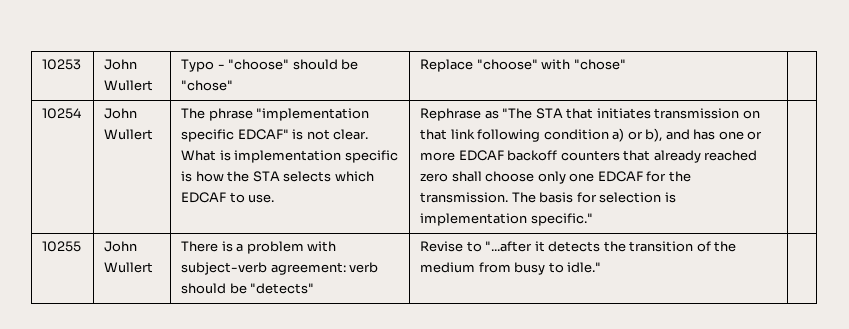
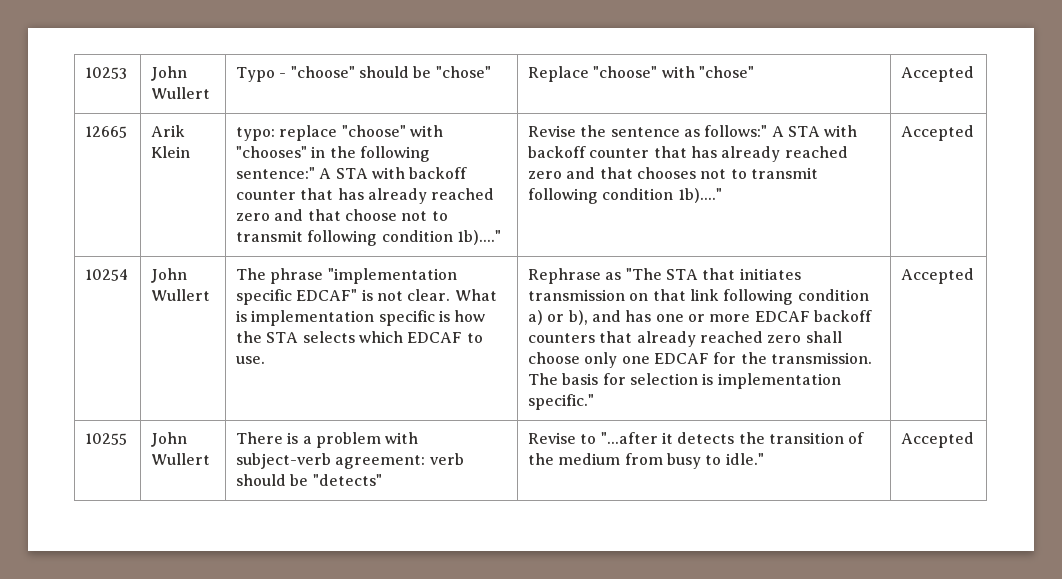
(626, 64) none -> [901,66,975,82] [85,126,128,138] [151,125,186,137] [151,146,191,158] [236,125,444,141] [236,146,431,162] [236,167,468,179] [236,188,495,204] [236,209,448,221] [236,230,502,246] [528,125,858,137] [528,146,848,162] [528,167,818,179] [528,188,722,204] [901,125,975,141] Accepted // 12665 | Arik Klein | typo: replace "choose" with "chooses" in the following sentence:" A STA with backoff counter that has already reached zero and that choose not to transmit following condition 1b)...." | Revise the sentence as follows:" A STA with backoff counter that has already reached zero and that chooses not to transmit following condition 1b)...." | Accepted
(593, 219) none -> [901,268,975,284] Accepted
(602, 267) none -> [901,432,975,448] Accepted

